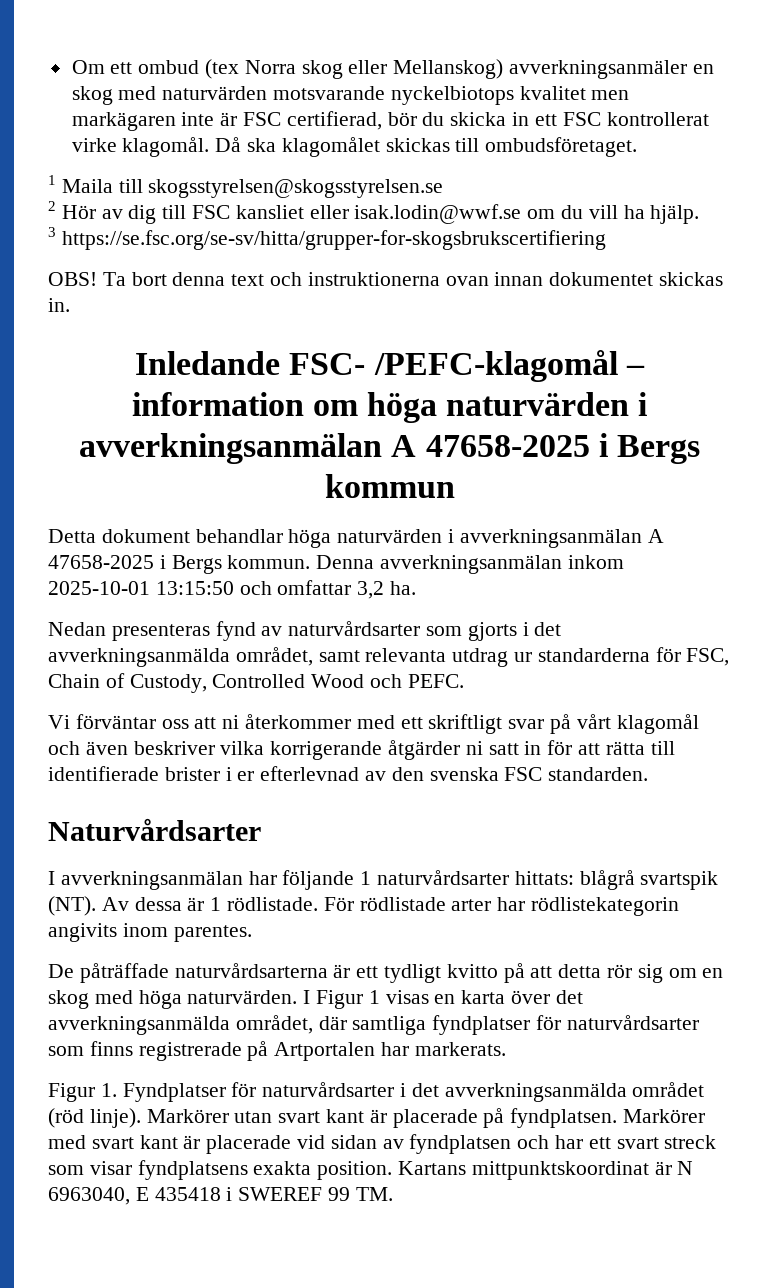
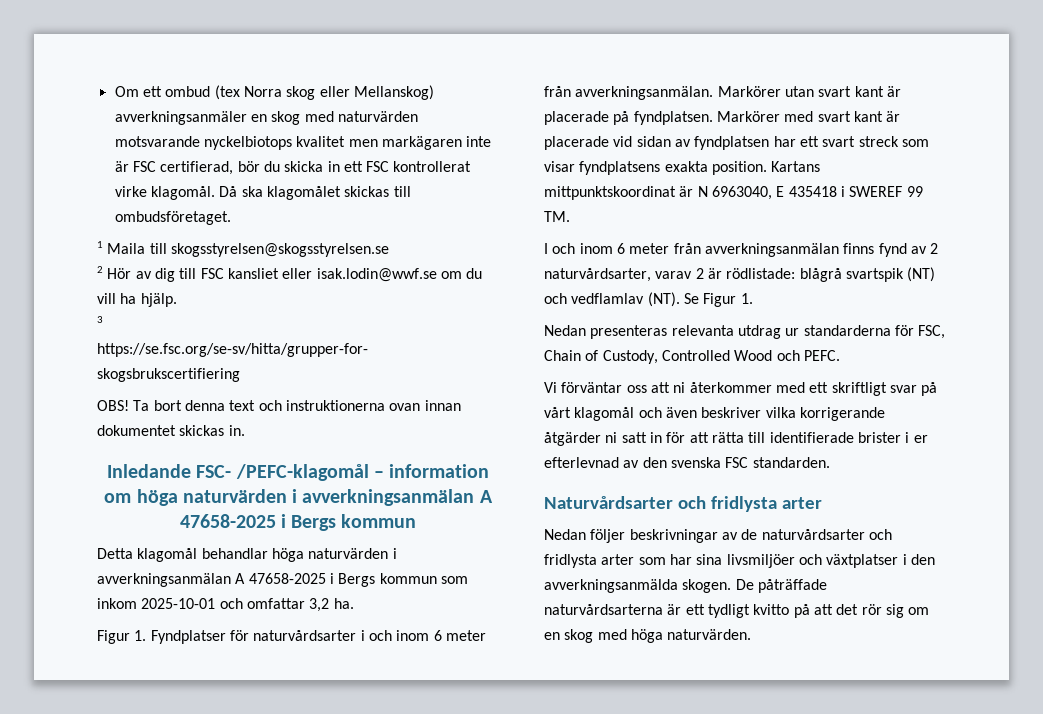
[101,529,190,543] dokument -> [137,548,198,562] klagomål
[227,555,563,574] kommun. Denna avverkningsanmälan -> [379,573,468,584] kommun som
[155,581,234,595] 13:15:50 -> (216, 603) none
[48,621,562,641] [48,647,360,667] Nedan presenteras fynd av naturvårdsarter som gjorts i det avverkningsanmälda området, samt -> [97,630,486,644] [544,86,901,100] [544,111,901,125] [544,136,929,150] [544,161,821,175] [544,186,923,200] [544,211,570,222] [544,243,939,257] [544,267,936,282] [544,292,753,307] [544,325,668,339] Figur 1. Fyndplatser för naturvårdsarter i och inom 6 meter från avverkningsanmälan. Markörer utan svart kant är placerade på fyndplatsen. Markörer med svart kant är placerade vid sidan av fyndplatsen har ett svart streck som visar fyndplatsens exakta position. Kartans mittpunktskoordinat är N 6963040, E 435418 i SWEREF 99 TM. // I och inom 6 meter från avverkningsanmälan finns fynd av 2 naturvårdsarter, varav 2 är rödlistade: blågrå svartspik (NT) och vedflamlav (NT). Se Figur 1. // Nedan presenteras
[48,870,719,890] [48,896,680,916] [48,923,252,942] // I avverkningsanmälan har följande 1 naturvårdsarter hittats: blågrå svartspik (NT). Av dessa är 1 rödlistade. För rödlistade arter har rödlistekategorin angivits inom parentes. // -> [677,496,822,512] [544,529,892,543] [544,554,935,568] [544,579,732,593] och fridlysta arter // Nedan följer beskrivningar av de naturvårdsarter och fridlysta arter som har sina livsmiljöer och växtplatser i den avverkningsanmälda skogen.
[558,964,602,978] detta -> [836,604,859,615] det
[303,990,583,1009] [48,1015,699,1035] [48,1041,506,1061] [48,1082,705,1102] [48,1108,706,1128] [48,1134,717,1154] [48,1160,694,1180] [48,1187,393,1205] I Figur 1 visas en karta över det avverkningsanmälda området, där samtliga fyndplatser för naturvårdsarter som finns registrerade på Artportalen har markerats. // Figur 1. Fyndplatser för naturvårdsarter i det avverkningsanmälda området (röd linje). Markörer utan svart kant är placerade på fyndplatsen. Markörer med svart kant är placerade vid sidan av fyndplatsen och har ett svart streck som visar fyndplatsens exakta position. Kartans mittpunktskoordinat är N 6963040, E 435418 i SWEREF 99 TM. -> (752, 634) none

